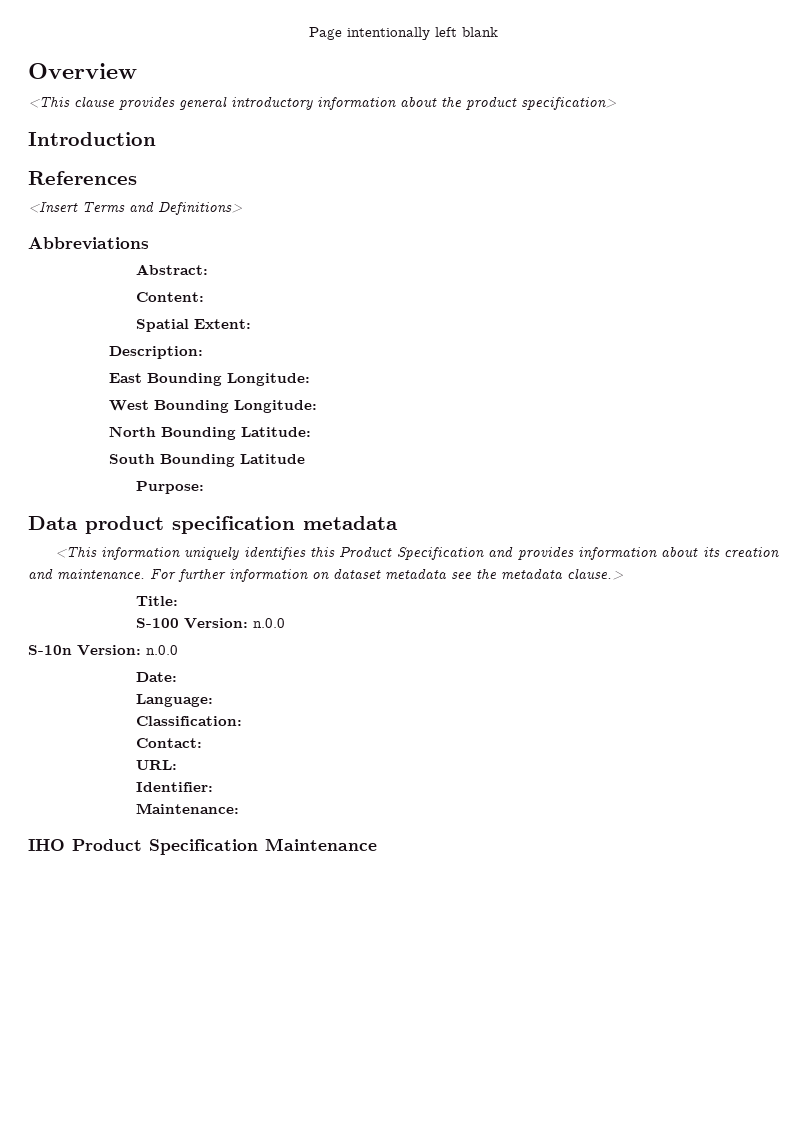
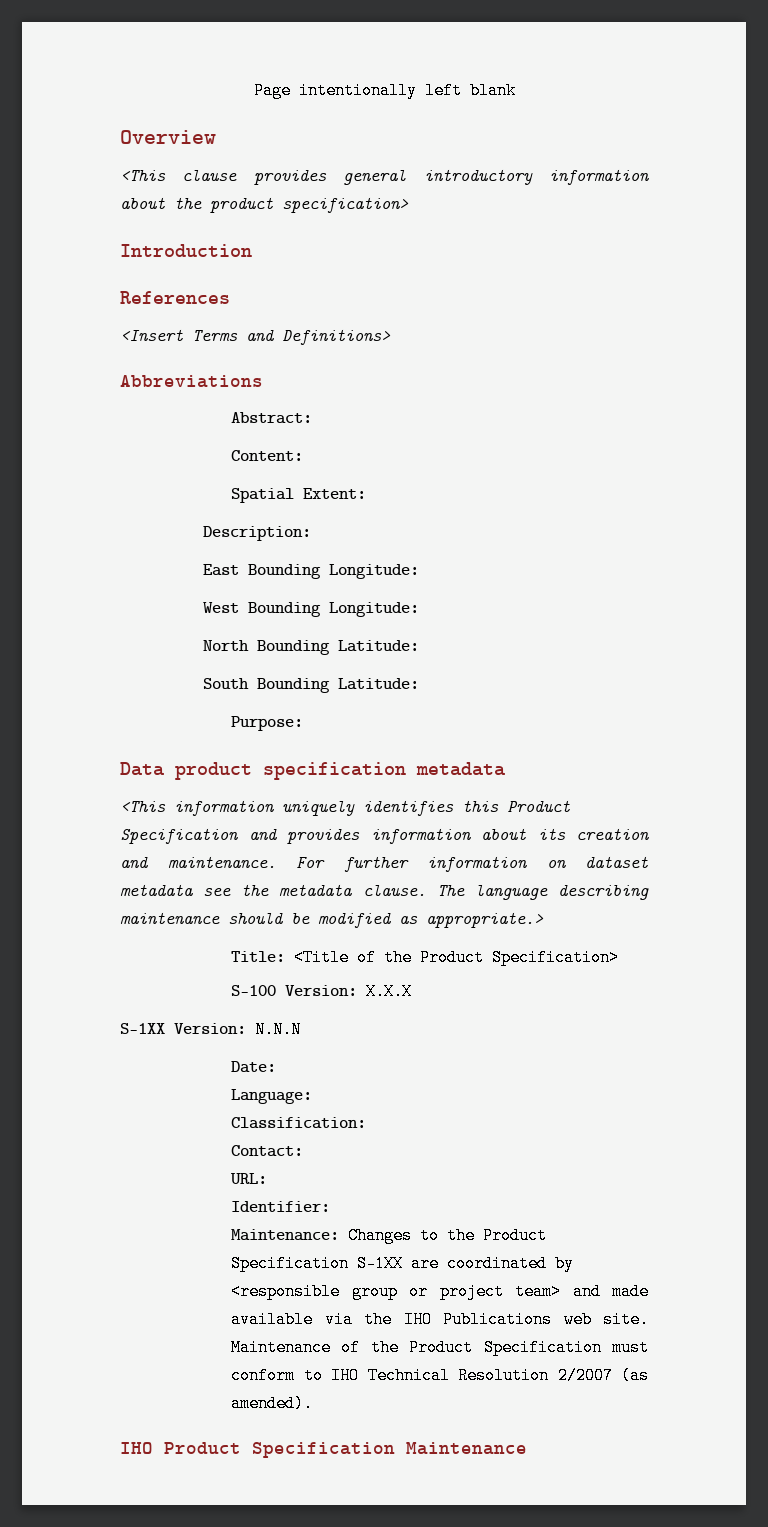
[240,454,306,464] Latitude -> [338,678,420,690] Latitude:
[567,568,623,580] [136,596,179,606] [136,618,286,629] [28,645,178,656] clause.> // Title: // S-100 Version: n.0.0 // S-10n Version: n.0.0 -> [362,884,649,900] [120,912,544,928] [231,949,620,966] [231,983,413,1000] [120,1021,301,1038] clause. The language describing maintenance should be modified as appropriate.> // Title: <Title of the Product Specification> // S-100 Version: X.X.X // S-1XX Version: N.N.N
(240, 808) none -> [348,1227,548,1244] [231,1255,575,1272] [231,1283,649,1300] [231,1311,649,1328] [231,1339,649,1356] [231,1367,649,1384] [231,1395,314,1412] Changes to the Product Specification S-1XX are coordinated by <responsible group or project team> and made available via the IHO Publications web site. Maintenance of the Product Specification must conform to IHO Technical Resolution 2/2007 (as amended).

